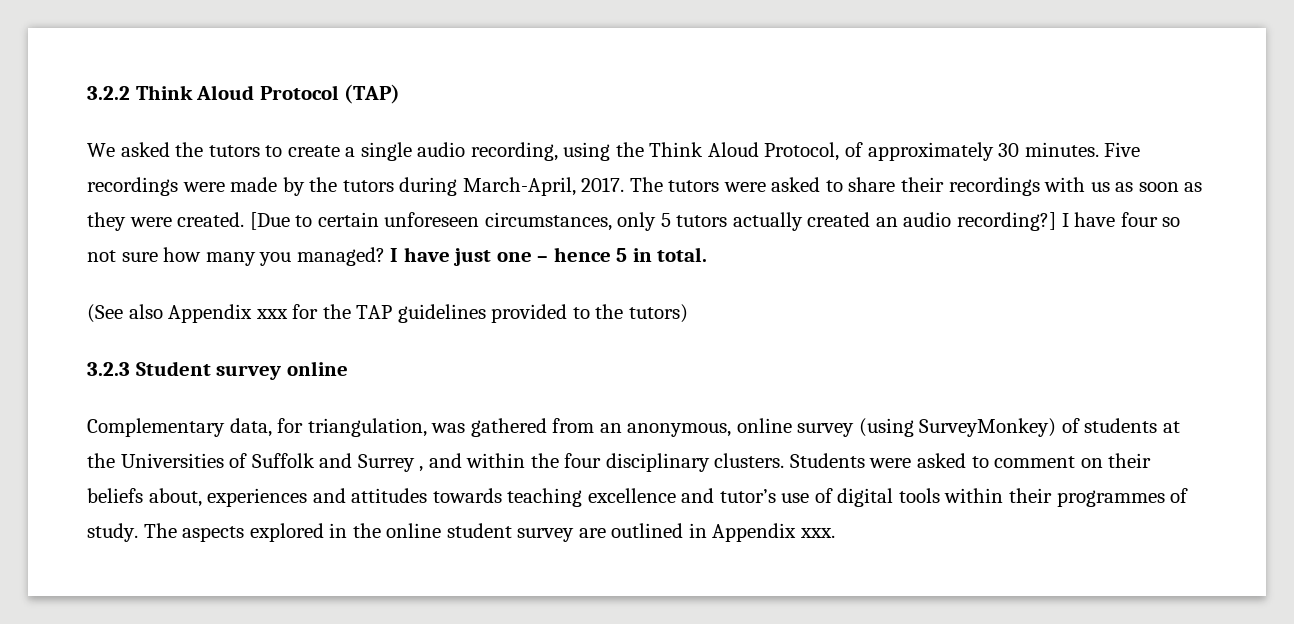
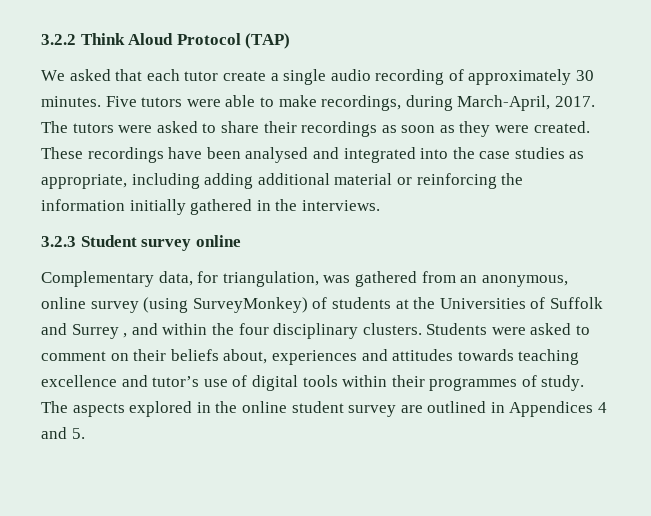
[175,142,283,157] the tutors to -> [115,69,219,81] that each tutor
[470,142,840,161] recording, using the Think Aloud Protocol, -> [375,69,445,85] recording
[87,177,394,196] recordings were made by the tutors -> [141,95,402,111] tutors were able to make recordings,
[1044,177,1110,192] with us -> (378, 129) none
[249,212,1181,231] [87,247,708,266] [87,304,688,323] [Due to certain unforeseen circumstances, only 5 tutors actually created an audio recording?] I have four so not sure how many you managed? I have just one – hence 5 in total. // (See also Appendix xxx for the TAP guidelines provided to the tutors) -> [41,147,585,163] [41,173,524,189] [41,199,380,215] These recordings have been analysed and integrated into the case studies as appropriate, including adding additional material or reinforcing the information initially gathered in the interviews.
[712,523,835,542] Appendix xxx. -> [509,401,608,417] [41,427,85,439] Appendices 4 and 5.

